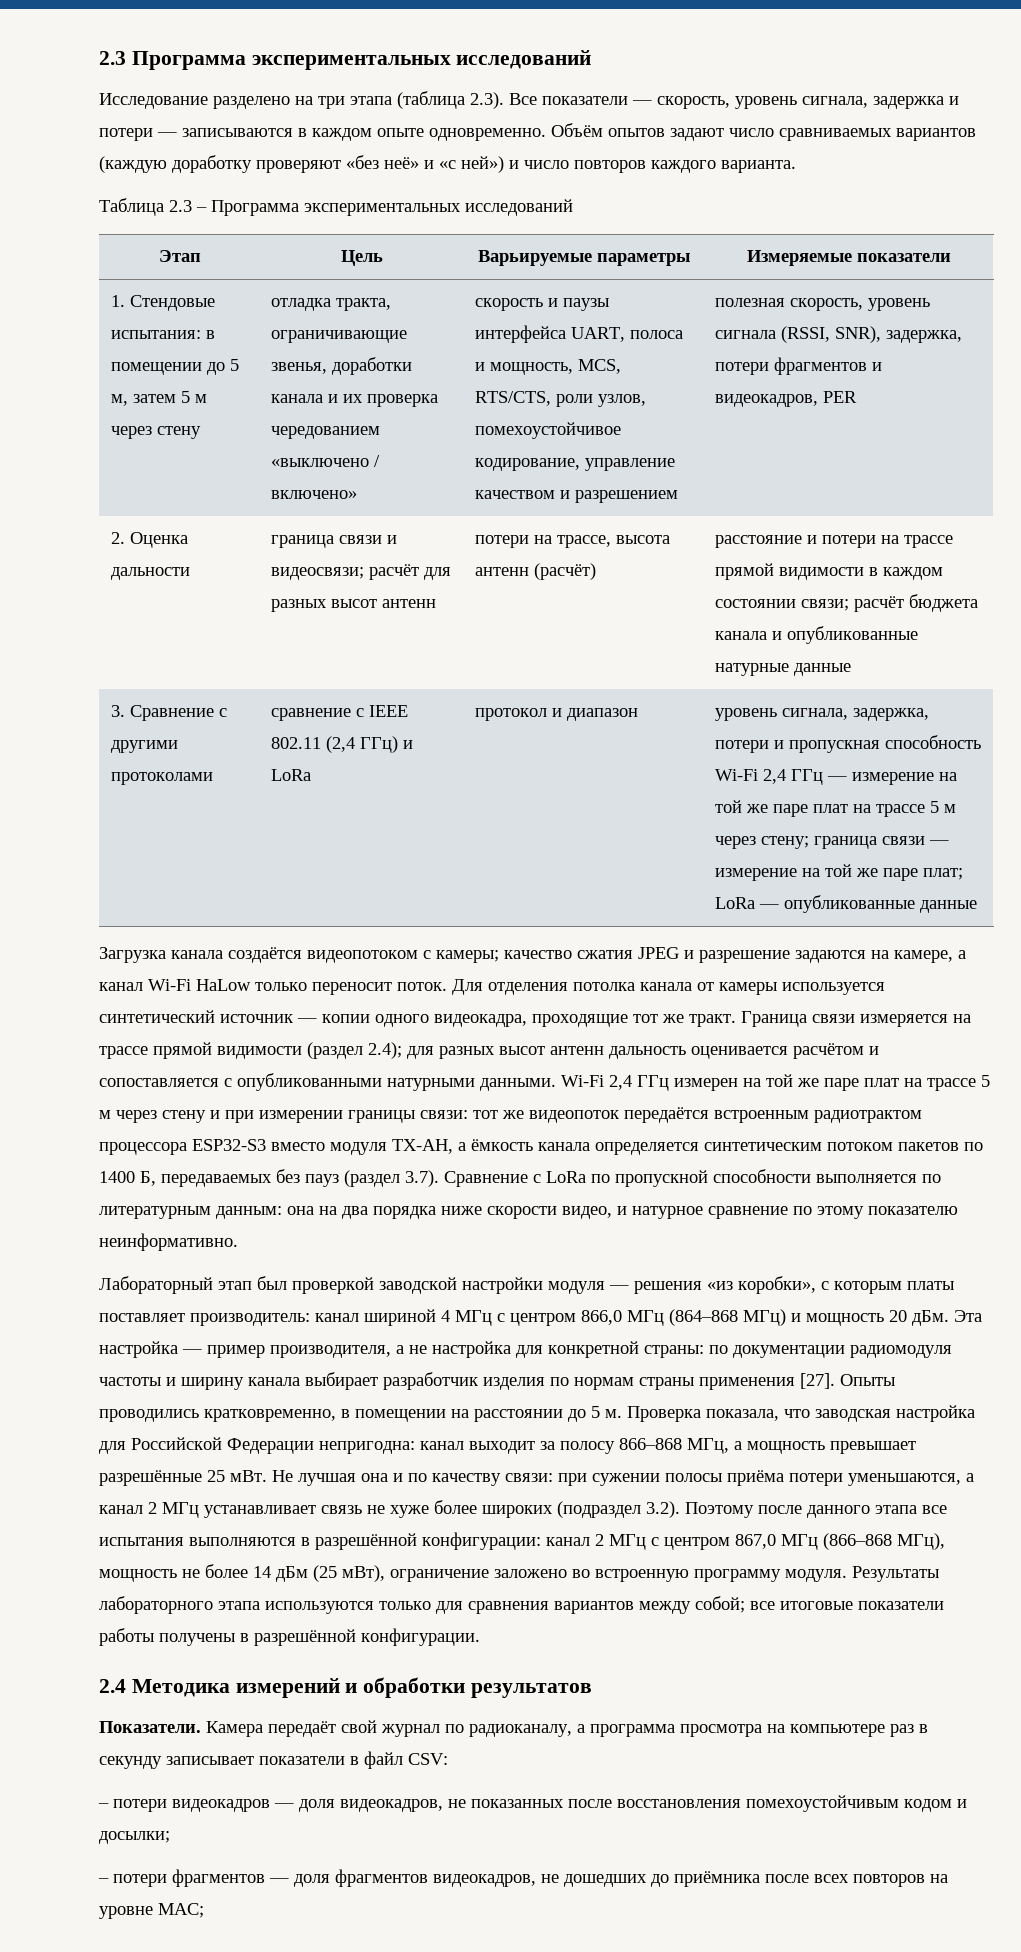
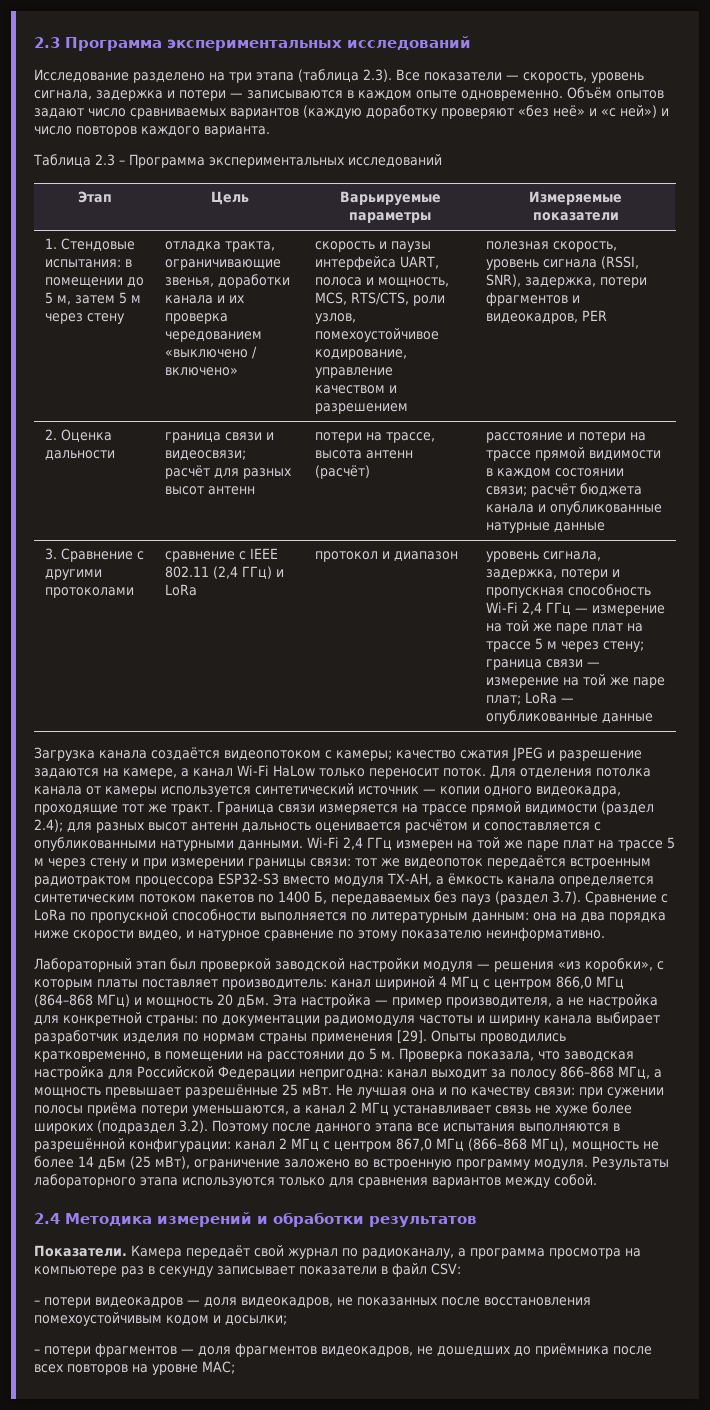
[800,1373,835,1389] [27]. -> [397,1030,427,1043] [29].
[695,1596,944,1613] [99,1628,480,1646] собой; все итоговые показатели работы получены в разрешённой конфигурации. -> [554,1174,597,1186] собой.

